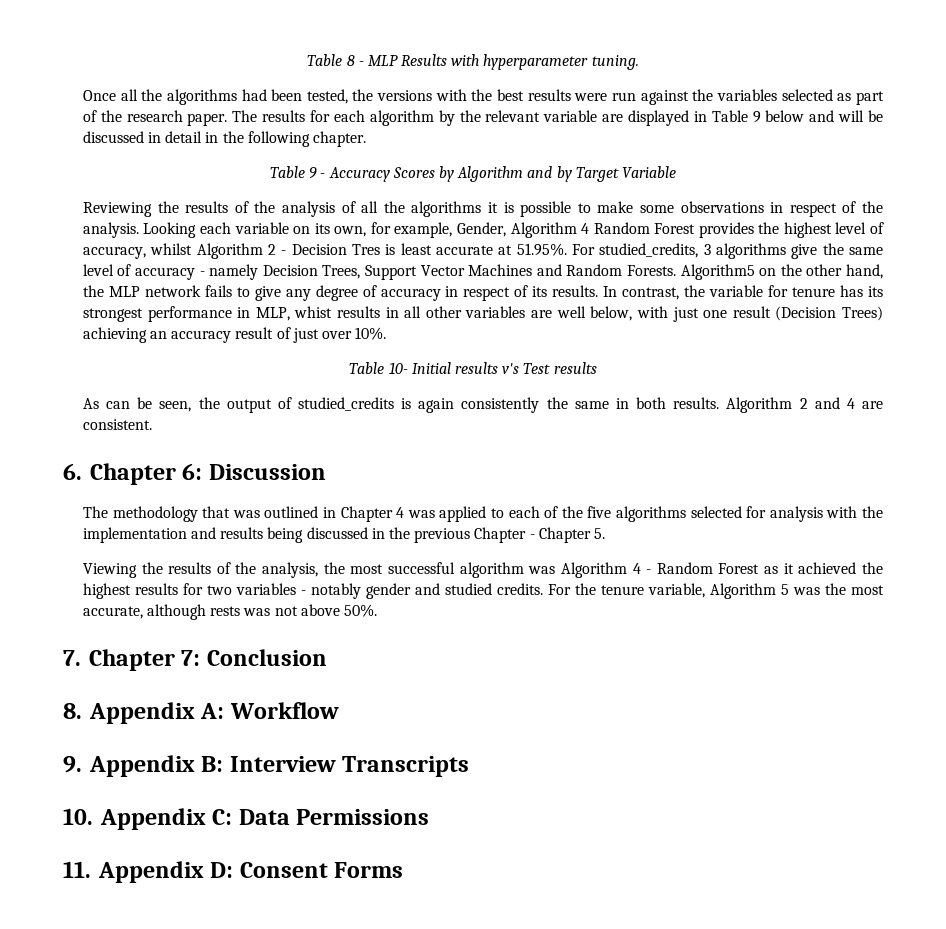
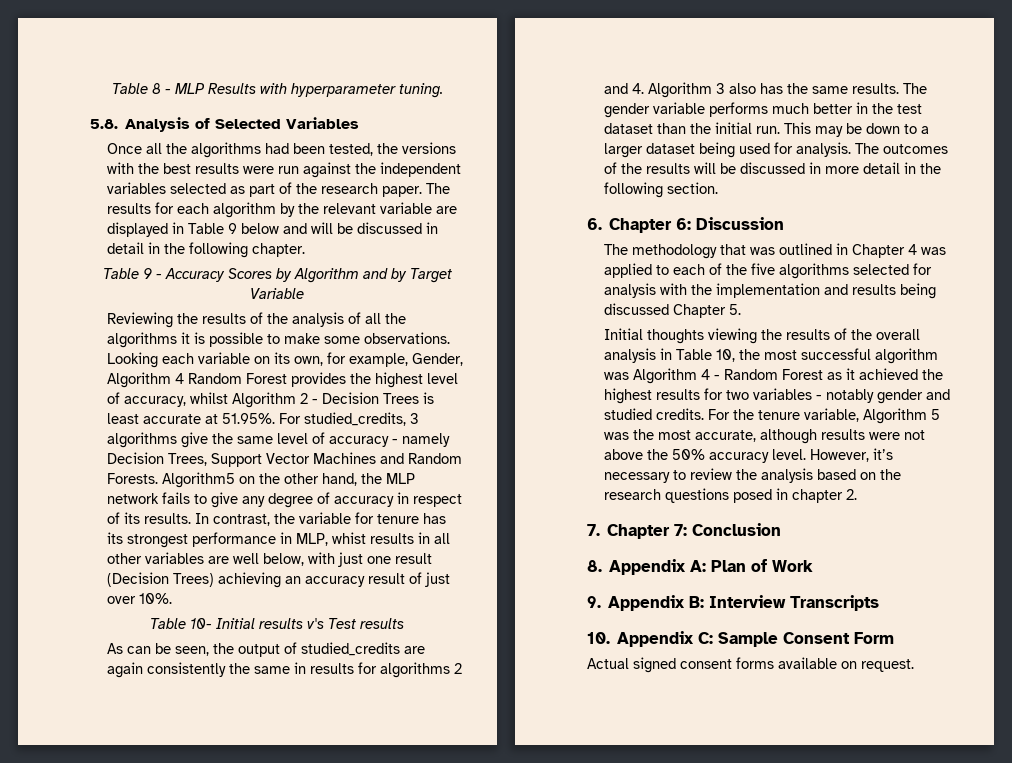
(639, 62) none -> [90,117,360,132] // 5.8. Analysis of Selected Variables
(714, 95) none -> [380,162,462,177] independent
[680,201,884,217] [82,222,139,238] observations in respect of the analysis. -> [364,332,451,344] observations.
[351,244,380,255] Tres -> [383,393,420,404] Trees
[401,398,412,409] is -> [404,646,426,654] are
[636,397,883,413] [82,419,152,430] both results. Algorithm 2 and 4 are consistent. -> [310,662,463,678] [604,82,928,98] [604,102,923,118] [604,122,930,137] [604,142,949,158] [604,162,942,174] [604,182,719,198] results for algorithms 2 and 4. Algorithm 3 also has the same results. The gender variable performs much better in the test dataset than the initial run. This may be down to a larger dataset being used for analysis. The outcomes of the results will be discussed in more detail in the following section.
[371,527,535,543] in the previous Chapter - -> (670, 309) none
[82,562,319,578] Viewing the results of the analysis, -> [604,328,921,344] [604,348,736,363] Initial thoughts viewing the results of the overall analysis in Table 10,
[210,604,378,617] rests was not above 50%. -> [821,429,926,440] [604,448,894,463] [604,468,902,483] [604,488,858,503] results were not above the 50% accuracy level. However, it’s necessary to review the analysis based on the research questions posed in chapter 2.
[229,702,339,719] Workflow -> [711,559,814,572] Plan of Work
[238,809,430,825] [63,861,404,883] Data Permissions // 11. Appendix D: Consent Forms -> [718,632,895,647] [587,657,914,673] Sample Consent Form // Actual signed consent forms available on request.

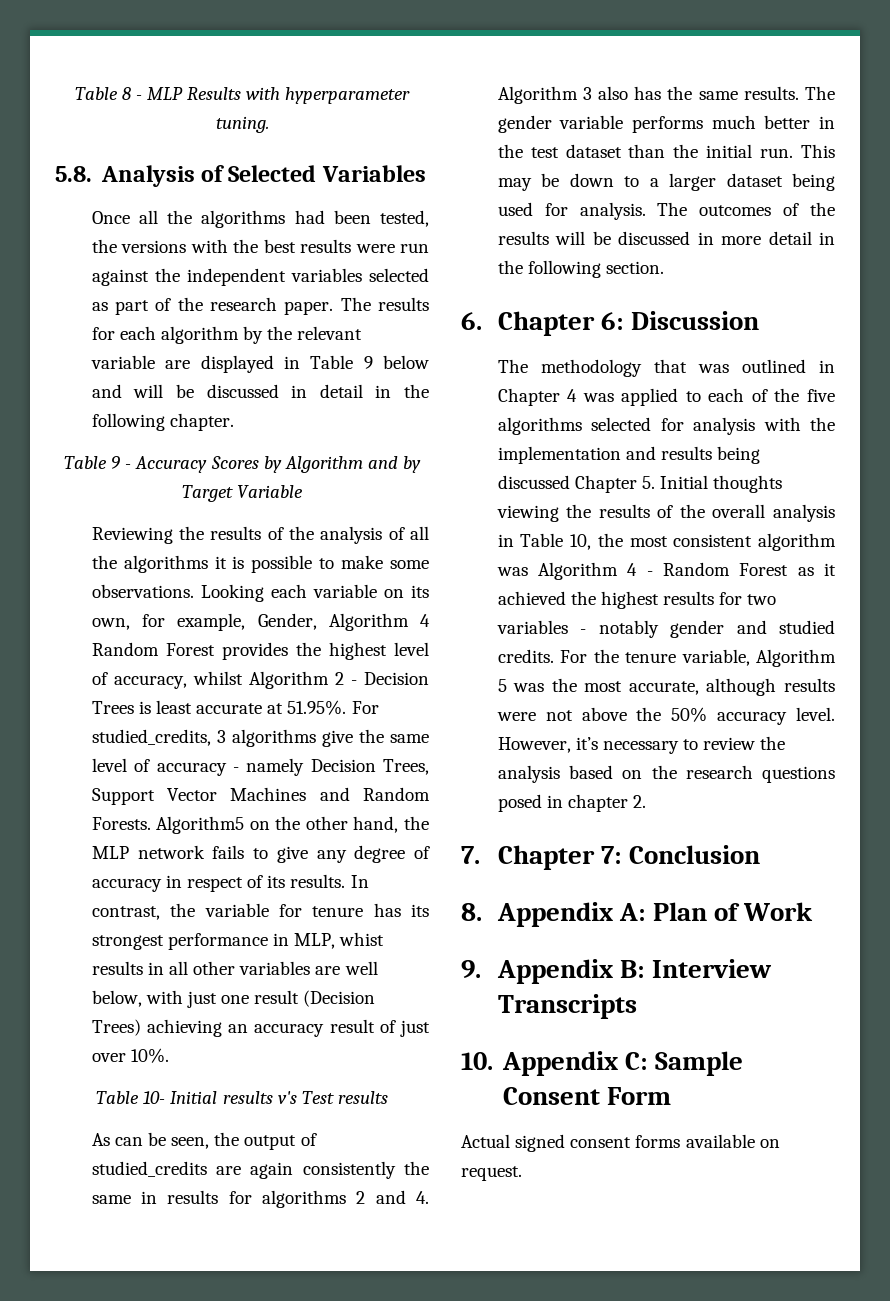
(742, 309) // -> (656, 482) none
[801,348,872,360] successful -> [673,534,753,547] consistent

